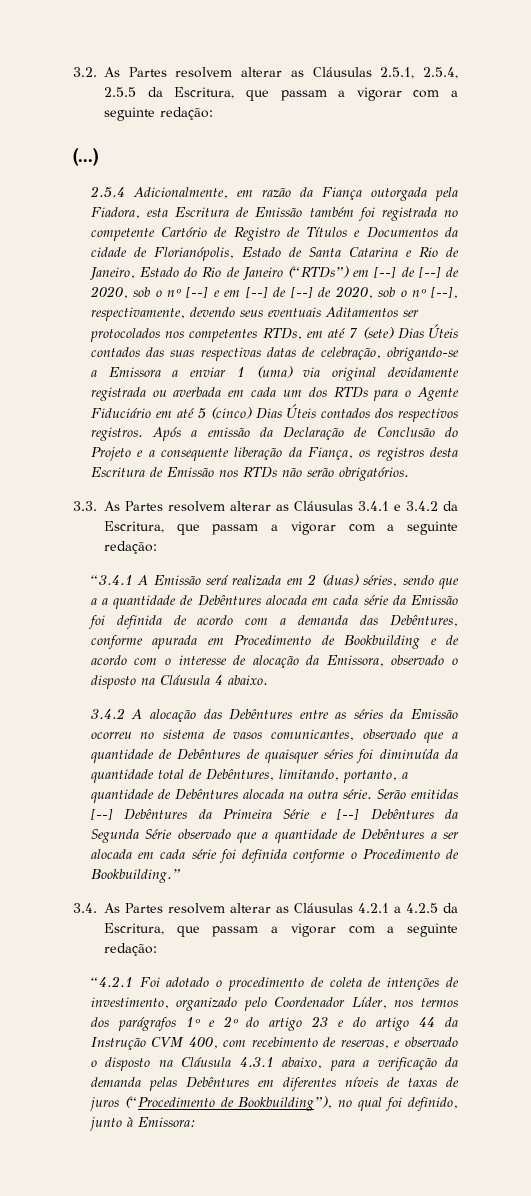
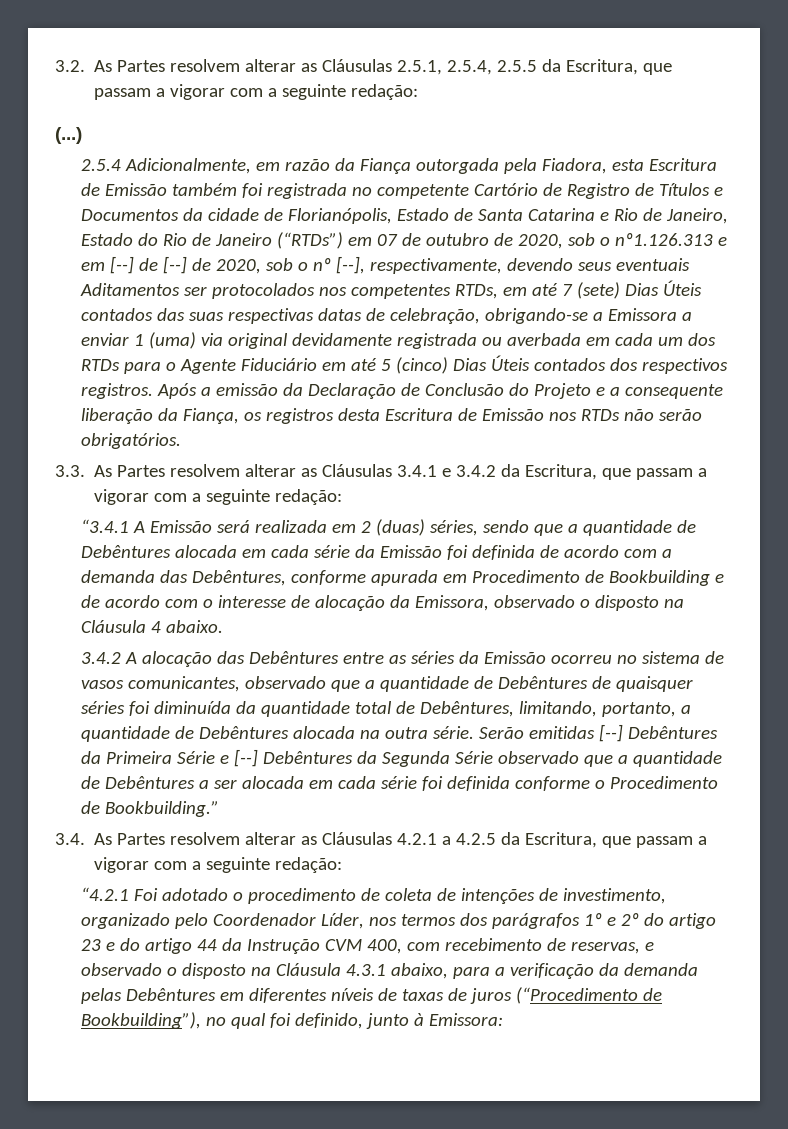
[374,267,459,278] [89,286,208,299] [--] de [--] de 2020, sob o nº [--] -> [376,233,713,249] 07 de outubro de 2020, sob o nº1.126.313
[102,598,109,605] a -> (578, 528) none

